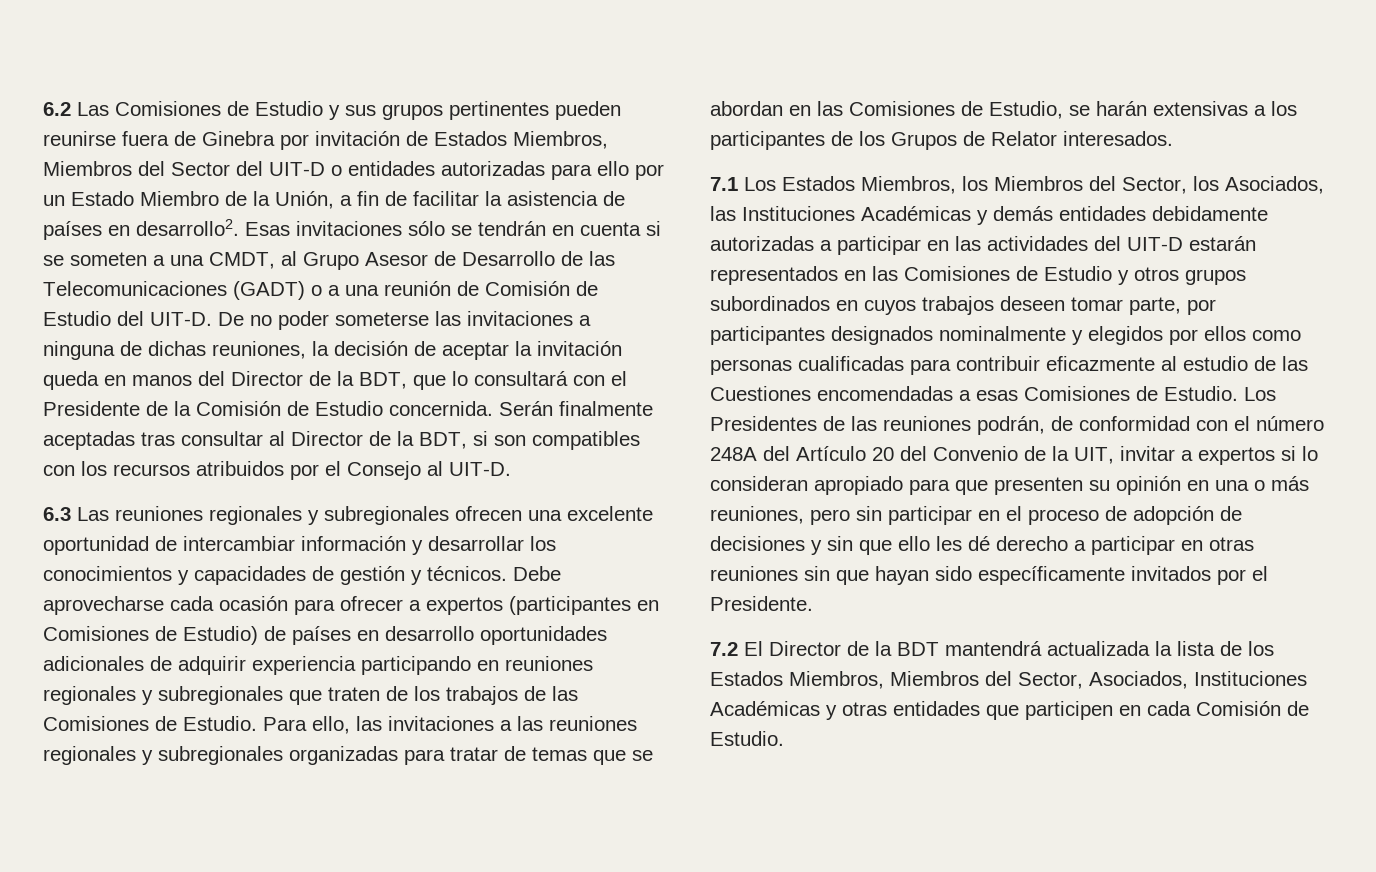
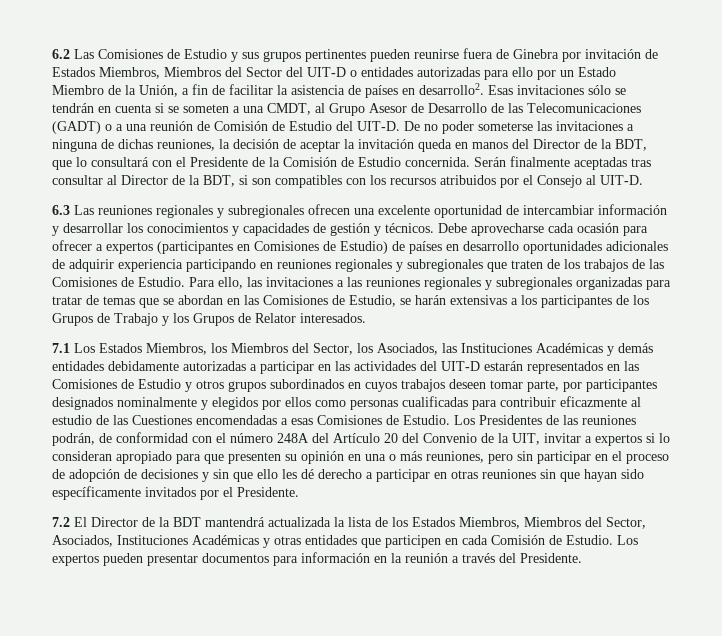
(985, 138) none -> [114,313,251,326] Trabajo y los Grupos de
(784, 738) none -> [617,535,638,545] [52,552,582,566] Los expertos pueden presentar documentos para información en la reunión a través del Presidente.

